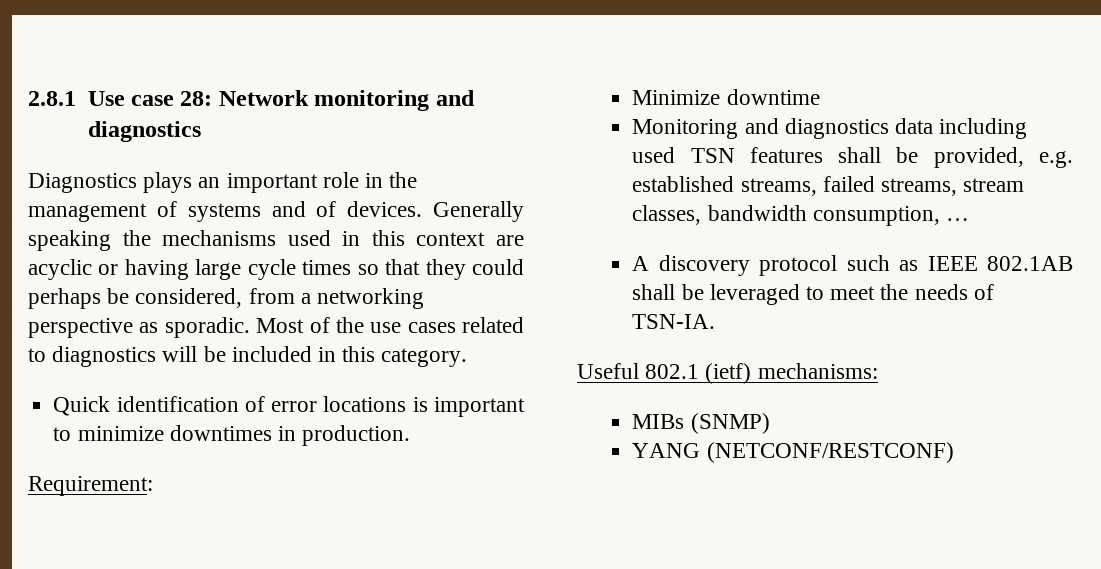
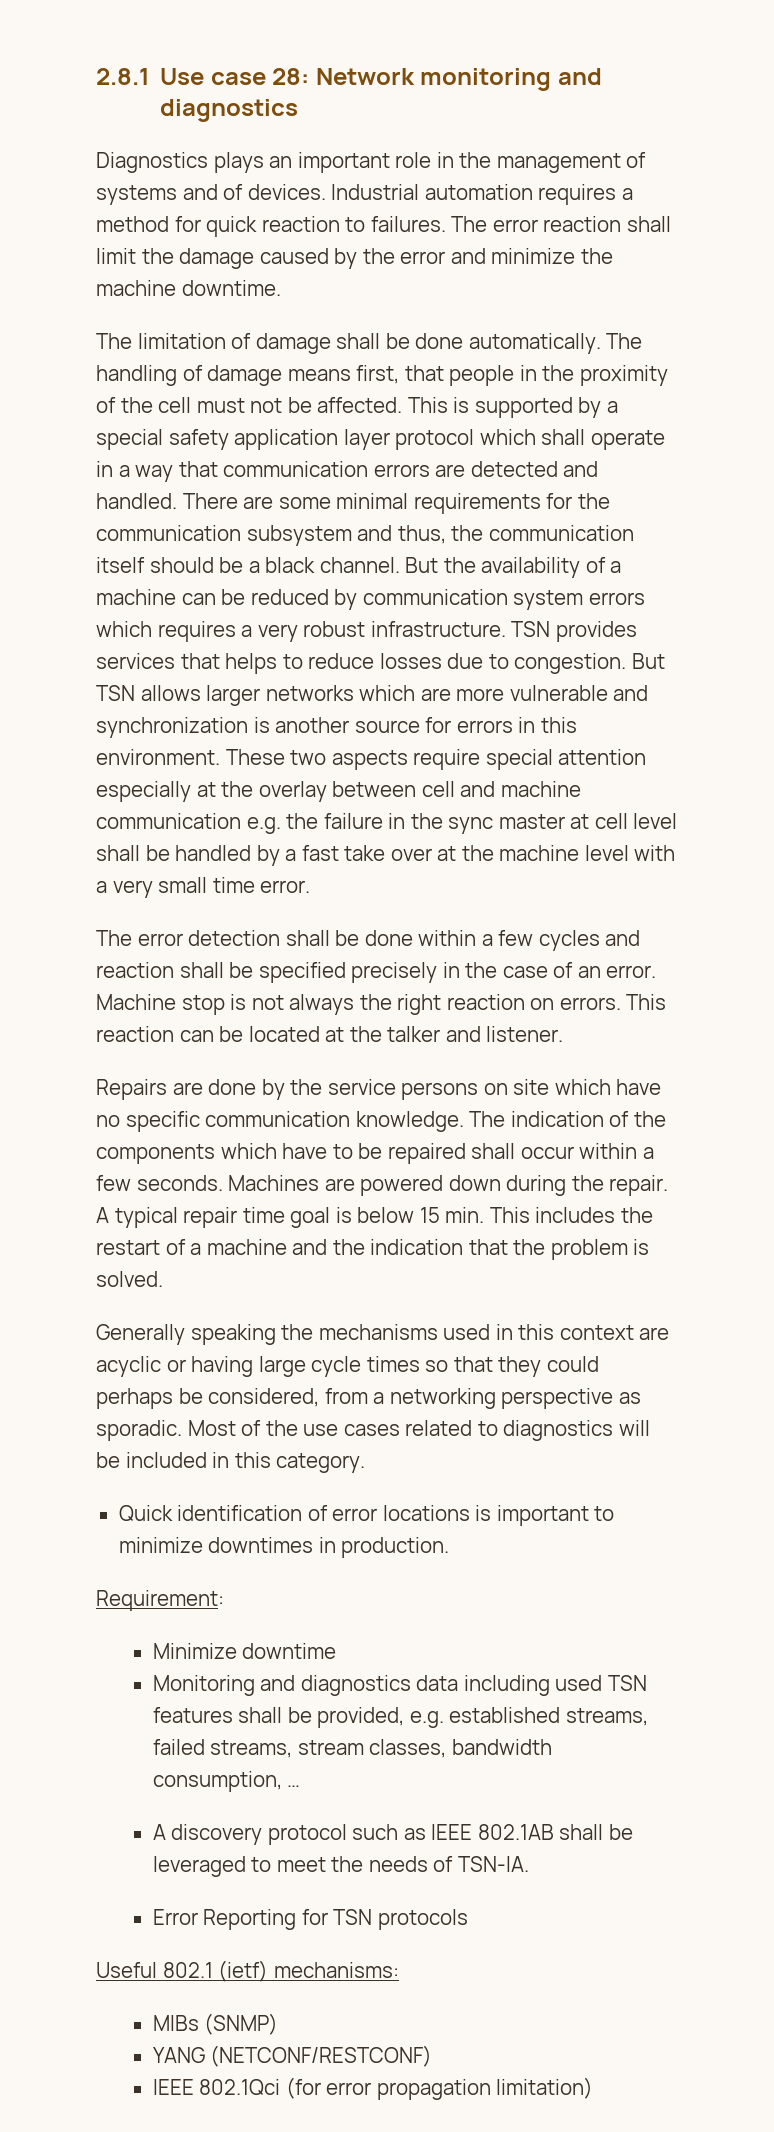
(423, 209) none -> [331,184,633,205] [96,216,671,237] [96,248,613,269] [96,280,281,296] [96,333,643,354] [96,365,668,386] [96,397,618,418] [96,429,665,450] [96,461,599,482] [96,493,610,514] [96,525,634,546] [96,557,622,578] [96,589,645,610] [96,621,637,642] [96,653,665,674] [96,685,649,706] [96,717,577,738] [96,749,647,770] [96,781,581,802] [96,813,678,834] [96,845,676,866] [96,877,311,898] [96,930,641,951] [96,962,657,983] [96,994,667,1015] [96,1026,564,1042] [96,1079,662,1100] [96,1111,666,1132] [96,1143,654,1164] [96,1175,669,1196] [96,1207,653,1228] [96,1239,650,1260] [96,1271,163,1287] Industrial automation requires a method for quick reaction to failures. The error reaction shall limit the damage caused by the error and minimize the machine downtime. // The limitation of damage shall be done automatically. The handling of damage means first, that people in the proximity of the cell must not be affected. This is supported by a special safety application layer protocol which shall operate in a way that communication errors are detected and handled. There are some minimal requirements for the communication subsystem and thus, the communication itself should be a black channel. But the availability of a machine can be reduced by communication system errors which requires a very robust infrastructure. TSN provides services that helps to reduce losses due to congestion. But TSN allows larger networks which are more vulnerable and synchronization is another source for errors in this environment. These two aspects require special attention especially at the overlay between cell and machine communication e.g. the failure in the sync master at cell level shall be handled by a fast take over at the machine level with a very small time error. // The error detection shall be done within a few cycles and reaction shall be specified precisely in the case of an error. Machine stop is not always the right reaction on errors. This reaction can be located at the talker and listener. // Repairs are done by the service persons on site which have no specific communication knowledge. The indication of the components which have to be repaired shall occur within a few seconds. Machines are powered down during the repair. A typical repair time goal is below 15 min. This includes the restart of a machine and the indication that the problem is solved. //
(716, 321) none -> [152,1909,468,1930] // Error Reporting for TSN protocols
(954, 452) none -> [152,2077,594,2100] // IEEE 802.1Qci (for error propagation limitation)

